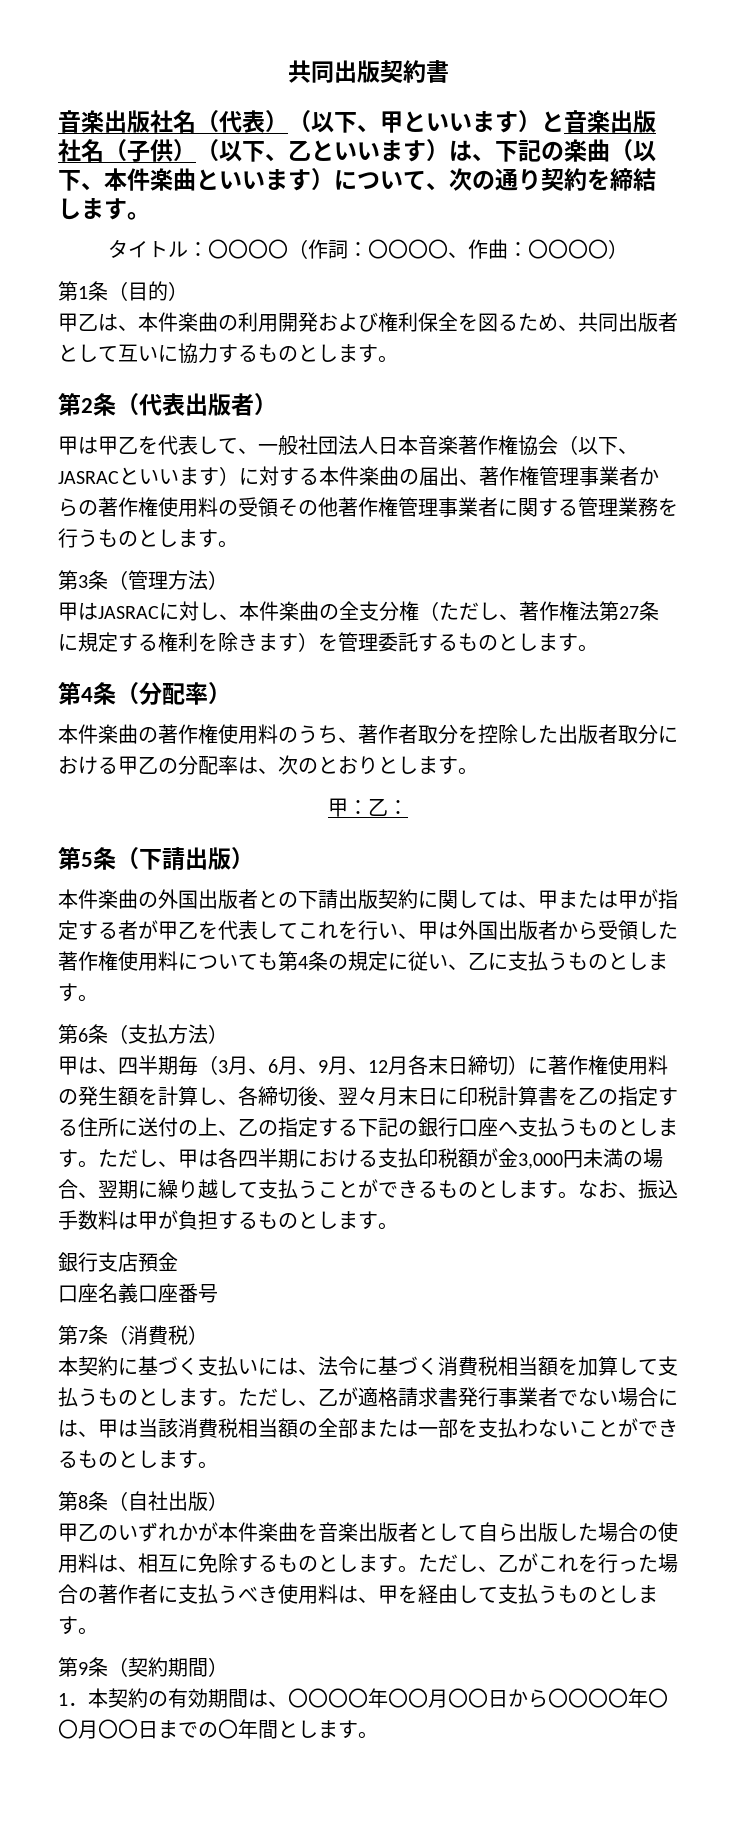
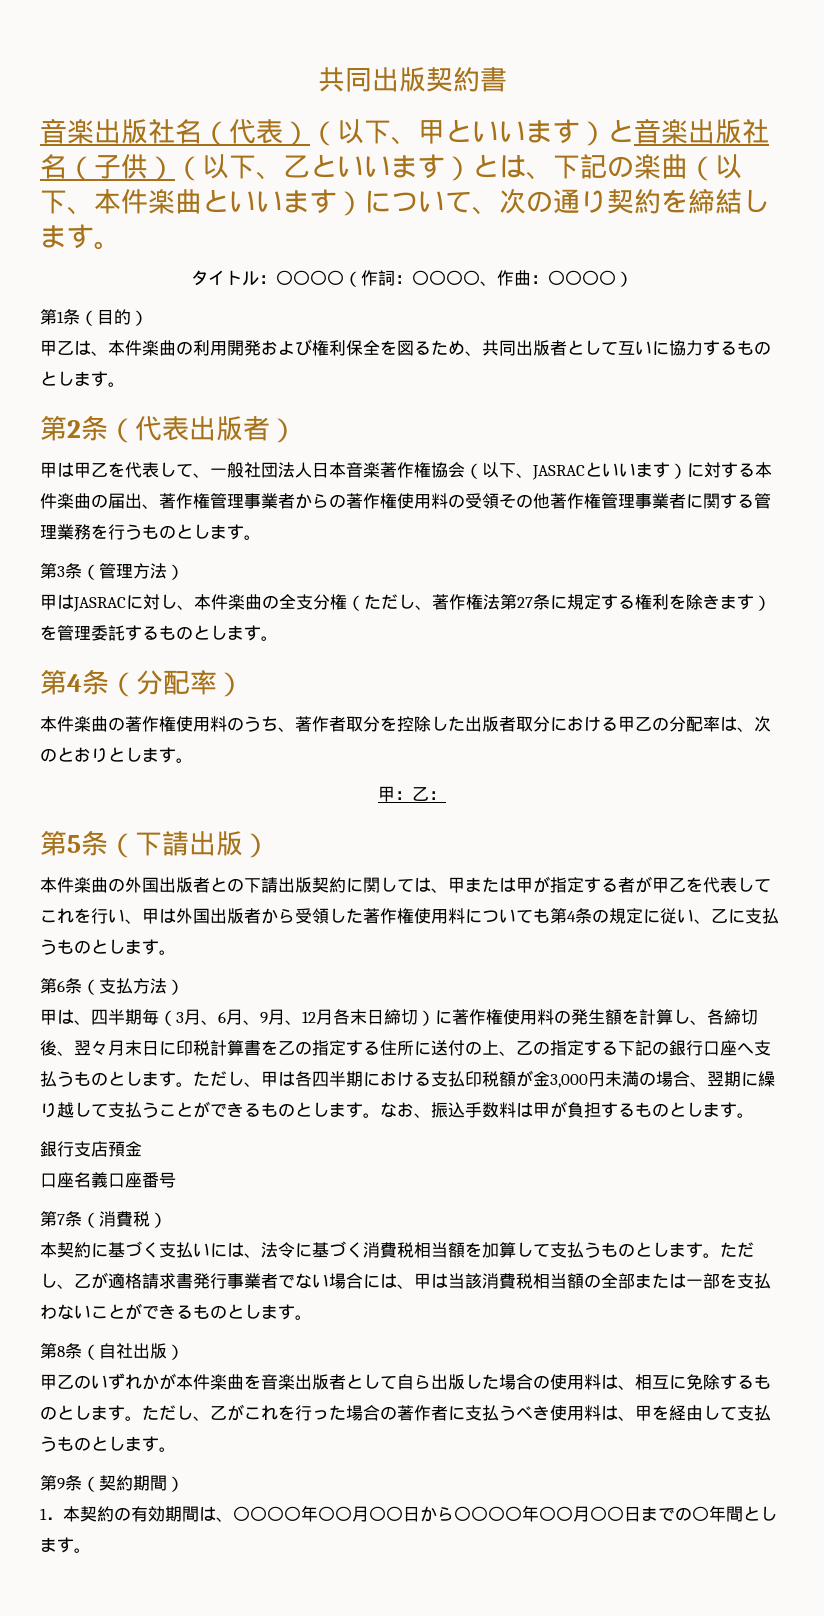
(449, 150) none -> [472,154,499,178] と

